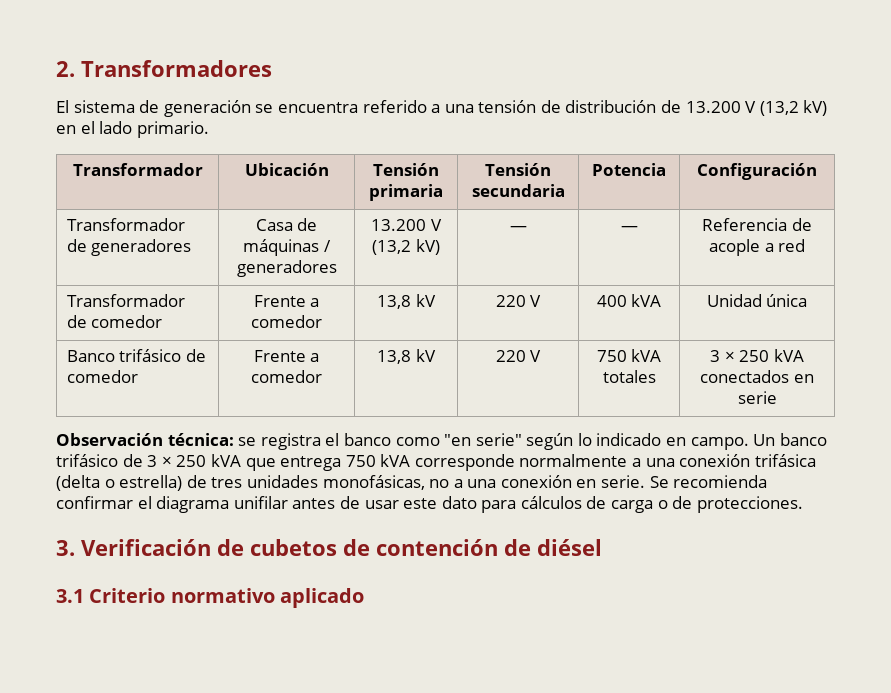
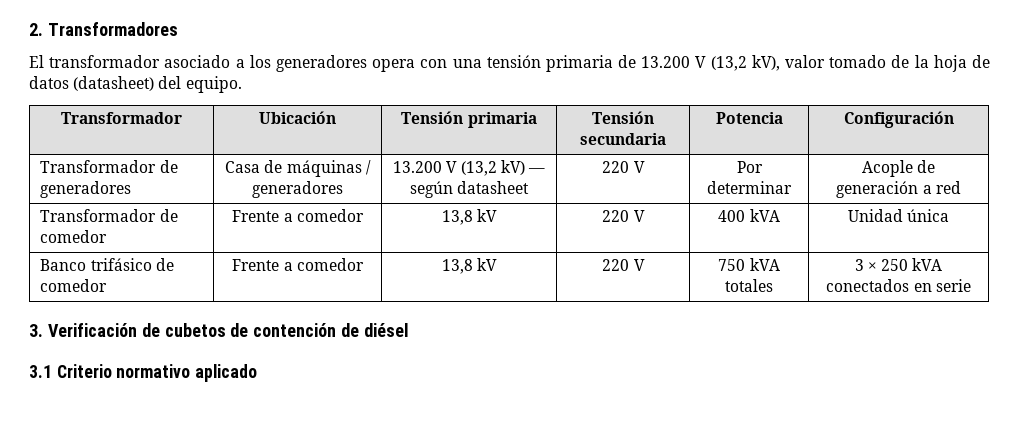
[73,100,828,117] [56,121,209,138] sistema de generación se encuentra referido a una tensión de distribución de 13.200 V (13,2 kV) en el lado primario. -> [49,55,990,72] [29,76,242,93] transformador asociado a los generadores opera con una tensión primaria de 13.200 V (13,2 kV), valor tomado de la hoja de datos (datasheet) del equipo.
[509,226,527,231] [620,226,638,231] [702,218,812,231] [708,239,760,256] | — | — | Referencia de acople -> [527,168,545,173] [409,181,530,198] [602,161,645,173] [736,161,763,173] [707,181,792,194] [861,160,936,177] [836,181,919,198] — según datasheet | 220 V | Por determinar | Acople de generación
[56,433,827,450] [56,454,816,471] [56,475,768,491] [56,496,803,513] // Observación técnica: se registra el banco como "en serie" según lo indicado en campo. Un banco trifásico de 3 × 250 kVA que entrega 750 kVA corresponde normalmente a una conexión trifásica (delta o estrella) de tres unidades monofásicas, no a una conexión en serie. Se recomienda confirmar el diagrama unifilar antes de usar este dato para cálculos de carga o de protecciones. -> (971, 285) none

